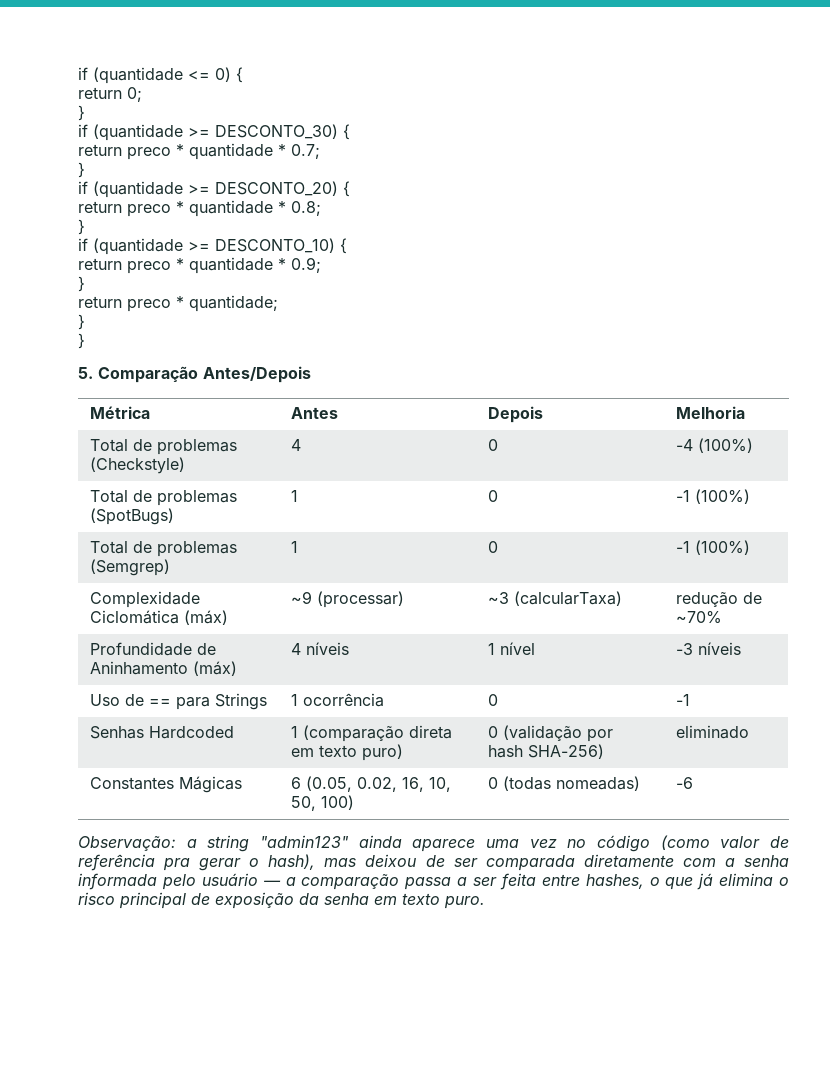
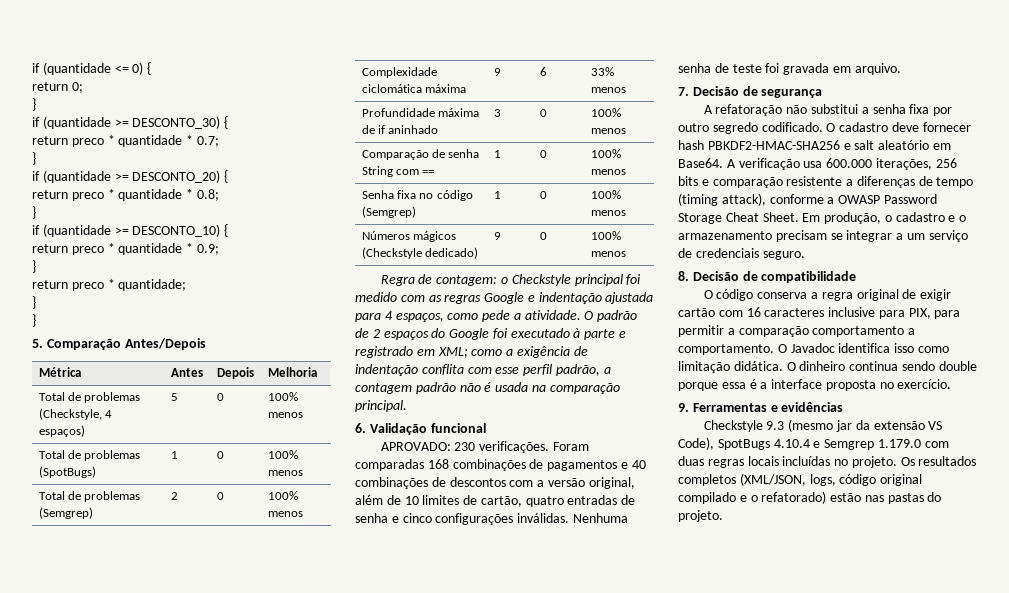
[90,457,186,474] [291,439,302,451] [488,439,499,451] [676,438,754,453] (Checkstyle) | 4 | 0 | -4 (100%) -> [38,408,112,420] [38,425,85,437] [170,393,178,401] [216,393,224,401] [267,392,298,401] [267,412,303,418] (Checkstyle, 4 espaços) | 5 | 0 | 100% menos
[676,489,751,504] -1 (100%) -> [267,450,298,459] [267,470,303,476] 100% menos
[291,541,299,553] [488,541,499,553] [676,540,751,555] [90,591,201,608] [90,610,229,625] [291,591,405,608] [488,591,623,606] [676,592,763,607] [676,611,723,624] [90,642,217,656] [90,661,238,676] [291,642,350,655] [488,642,536,655] [676,642,742,655] [90,693,268,710] [291,693,385,707] [488,694,499,706] [676,694,691,706] [90,726,235,739] [291,725,453,742] [291,744,404,761] [488,725,614,742] [488,744,605,759] [676,725,750,739] [90,776,243,793] [291,776,452,792] [291,795,355,811] [488,776,641,791] [676,777,694,789] [78,835,789,852] [78,854,790,871] [78,873,789,890] [78,892,485,909] 1 | 0 | -1 (100%) // Complexidade Ciclomática (máx) | ~9 (processar) | ~3 (calcularTaxa) | redução de ~70% // Profundidade de Aninhamento (máx) | 4 níveis | 1 nível | -3 níveis // Uso de == para Strings | 1 ocorrência | 0 | -1 // Senhas Hardcoded | 1 (comparação direta em texto puro) | 0 (validação por hash SHA-256) | eliminado // Constantes Mágicas | 6 (0.05, 0.02, 16, 10, 50, 100) | 0 (todas nomeadas) | -6 // Observação: a string "admin123" ainda aparece uma vez no código (como valor de referência pra gerar o hash), mas deixou de ser comparada diretamente com a senha informada pelo usuário — a comparação passa a ser feita entre hashes, o que já elimina o risco principal de exposição da senha em texto puro. -> [170,492,178,500] [216,492,224,500] [267,491,298,500] [267,511,303,517] [361,67,437,78] [361,84,466,93] [493,68,501,76] [539,67,547,76] [590,67,614,76] [590,87,626,93] [361,108,479,117] [361,125,439,134] [493,109,501,117] [539,109,547,117] [590,108,621,117] [590,128,626,134] [361,149,480,160] [361,166,435,177] [493,150,501,158] [539,150,547,158] [590,149,621,158] [590,169,626,175] [361,190,473,201] [361,206,416,218] [493,191,501,199] [539,191,547,199] [590,190,621,199] [590,210,626,216] [361,231,456,242] [361,247,478,259] [493,232,501,240] [539,232,547,240] [590,231,621,240] [590,251,626,257] [380,274,642,286] [355,292,654,304] [355,310,638,322] [355,328,627,340] [355,346,588,358] [355,364,611,376] [355,382,620,394] [355,400,407,412] [355,423,486,435] [380,441,590,453] [355,459,646,471] [355,477,635,489] [355,495,636,507] [355,513,628,525] [678,63,901,75] [678,86,823,98] [703,104,953,116] [678,122,971,134] [678,140,951,150] [678,158,957,170] [678,176,974,188] [678,193,937,206] [678,212,967,224] [678,230,968,242] [678,248,805,260] [678,271,857,283] [703,289,952,301] [678,307,961,319] [678,325,916,337] [678,343,949,355] [678,361,977,373] [678,379,952,391] [678,402,844,412] [703,419,943,432] [678,437,949,450] [678,456,977,468] [678,473,923,486] [678,491,942,504] [678,510,723,522] 2 | 0 | 100% menos // Complexidade ciclomática máxima | 9 | 6 | 33% menos // Profundidade máxima de if aninhado | 3 | 0 | 100% menos // Comparação de senha String com == | 1 | 0 | 100% menos // Senha fixa no código (Semgrep) | 1 | 0 | 100% menos // Números mágicos (Checkstyle dedicado) | 9 | 0 | 100% menos // Regra de contagem: o Checkstyle principal foi medido com as regras Google e indentação ajustada para 4 espaços, como pede a atividade. O padrão de 2 espaços do Google foi executado à parte e registrado em XML; como a exigência de indentação conflita com esse perfil padrão, a contagem padrão não é usada na comparação principal. // 6. Validação funcional // APROVADO: 230 verificações. Foram comparadas 168 combinações de pagamentos e 40 combinações de descontos com a versão original, além de 10 limites de cartão, quatro entradas de senha e cinco configurações inválidas. Nenhuma senha de teste foi gravada em arquivo. // 7. Decisão de segurança // A refatoração não substitui a senha fixa por outro segredo codificado. O cadastro deve fornecer hash PBKDF2-HMAC-SHA256 e salt aleatório em Base64. A verificação usa 600.000 iterações, 256 bits e comparação resistente a diferenças de tempo (timing attack), conforme a OWASP Password Storage Cheat Sheet. Em produção, o cadastro e o armazenamento precisam se integrar a um serviço de credenciais seguro. // 8. Decisão de compatibilidade // O código conserva a regra original de exigir cartão com 16 caracteres inclusive para PIX, para permitir a comparação comportamento a comportamento. O Javadoc identifica isso como limitação didática. O dinheiro continua sendo double porque essa é a interface proposta no exercício. // 9. Ferramentas e evidências // Checkstyle 9.3 (mesmo jar da extensão VS Code), SpotBugs 4.10.4 e Semgrep 1.179.0 com duas regras locais incluídas no projeto. Os resultados completos (XML/JSON, logs, código original compilado e o refatorado) estão nas pastas do projeto.

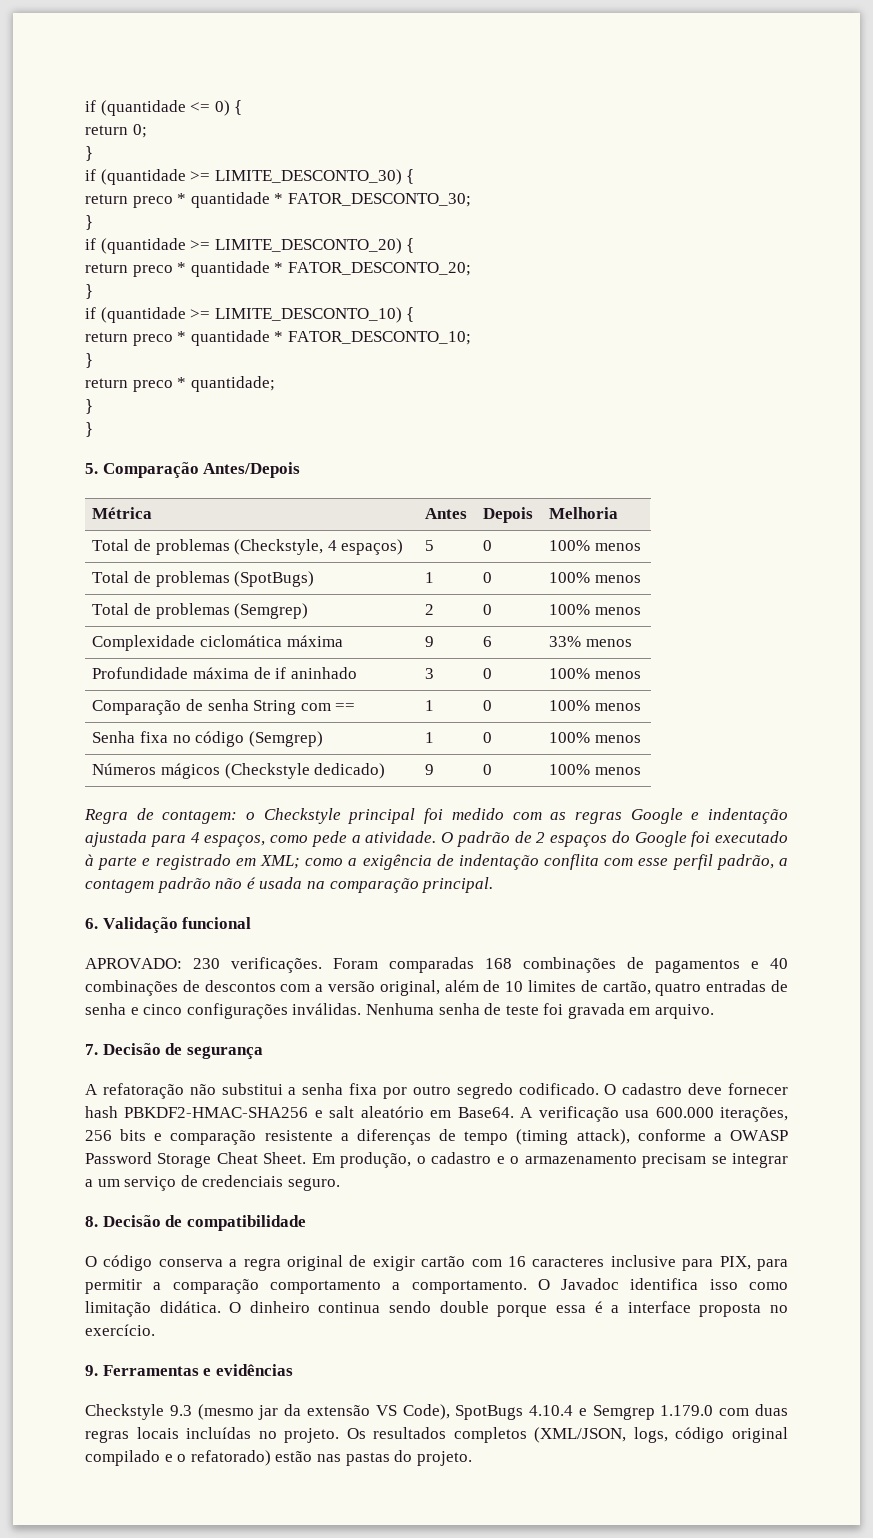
[132,116,229,129] [32,135,219,147] [32,152,36,165] [32,170,229,183] [32,189,219,201] [32,206,36,219] [32,224,229,237] [32,243,219,255] DESCONTO_30) { // return preco * quantidade * 0.7; // } // if (quantidade >= DESCONTO_20) { // return preco * quantidade * 0.8; // } // if (quantidade >= DESCONTO_10) { // return preco * quantidade * 0.9; -> [214,169,415,185] [85,192,471,208] [85,215,93,230] [85,238,415,254] [85,261,471,277] [85,284,93,299] [85,307,415,323] [85,330,471,346] LIMITE_DESCONTO_30) { // return preco * quantidade * FATOR_DESCONTO_30; // } // if (quantidade >= LIMITE_DESCONTO_20) { // return preco * quantidade * FATOR_DESCONTO_20; // } // if (quantidade >= LIMITE_DESCONTO_10) { // return preco * quantidade * FATOR_DESCONTO_10;

